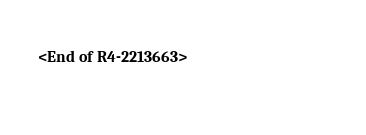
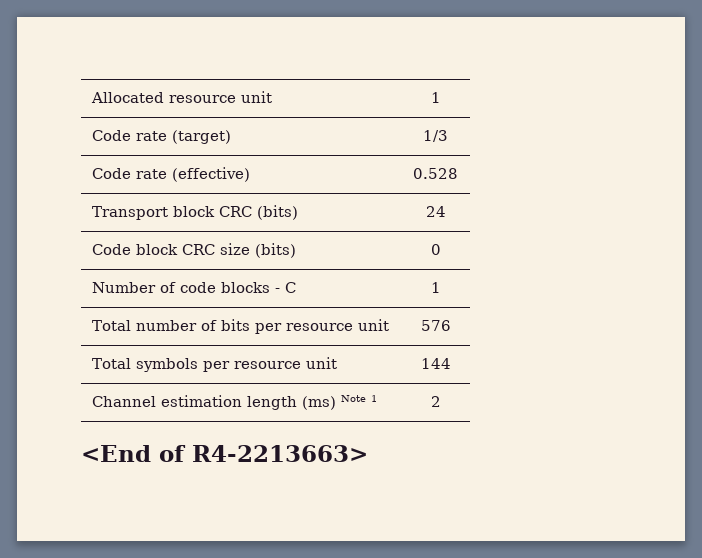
(38, 56) none -> [91,91,273,103] [430,92,441,103] [92,130,232,144] [423,130,448,142] [92,167,251,182] [413,168,458,179] [92,205,299,220] [425,206,446,217] [92,243,297,258] [430,244,441,255] [92,282,297,293] [430,282,441,293] [92,319,390,334] [420,320,451,331] [92,357,338,372] [420,358,451,369] [92,395,378,410] [430,396,441,407] Allocated resource unit | 1 // Code rate (target) | 1/3 // Code rate (effective) | 0.528 // Transport block CRC (bits) | 24 // Code block CRC size (bits) | 0 // Number of code blocks - C | 1 // Total number of bits per resource unit | 576 // Total symbols per resource unit | 144 // Channel estimation length (ms) Note 1 | 2 //

